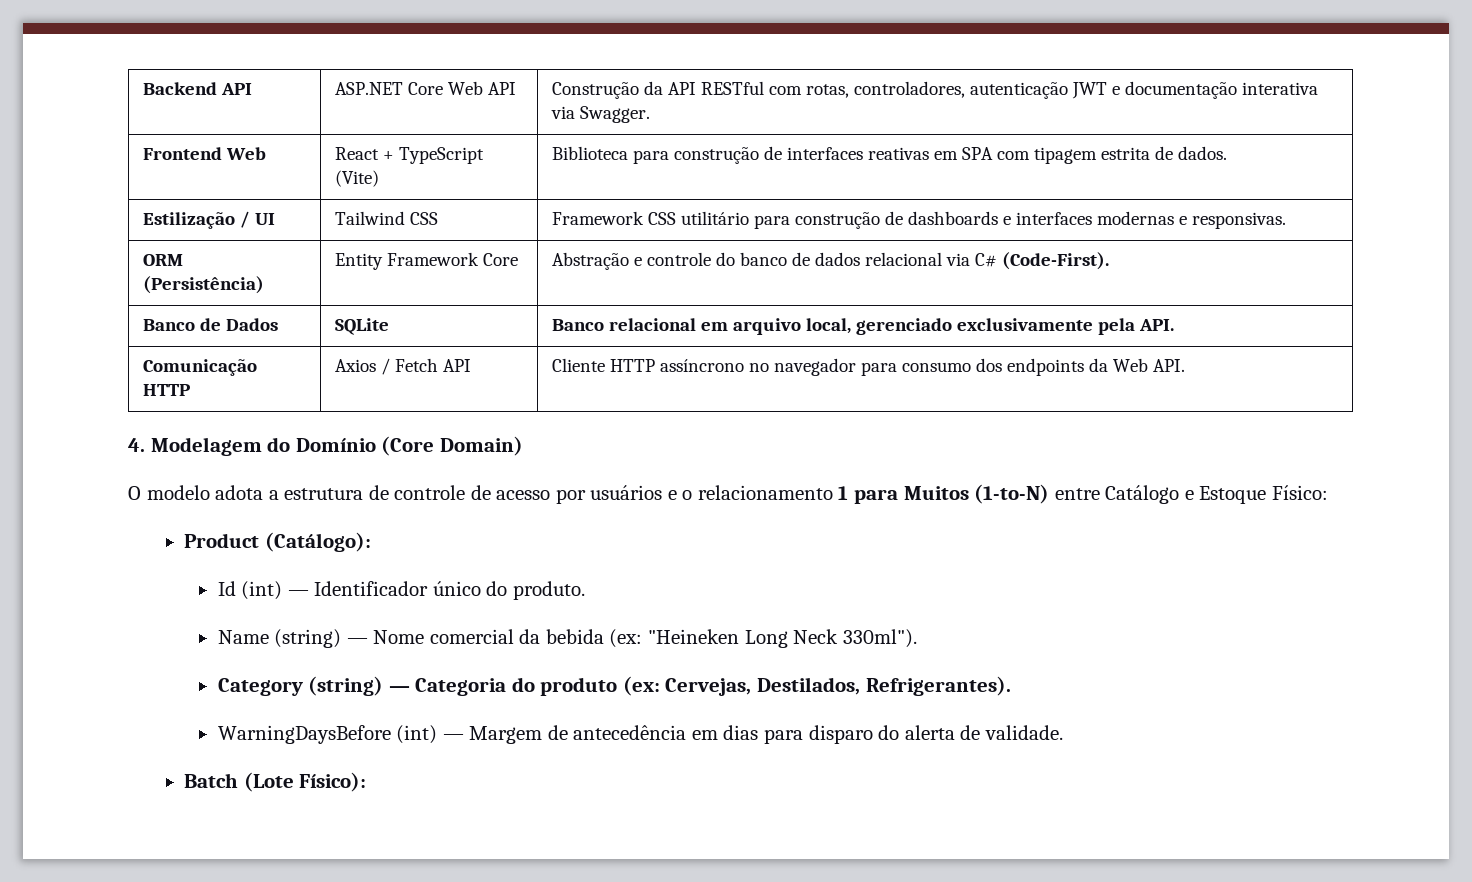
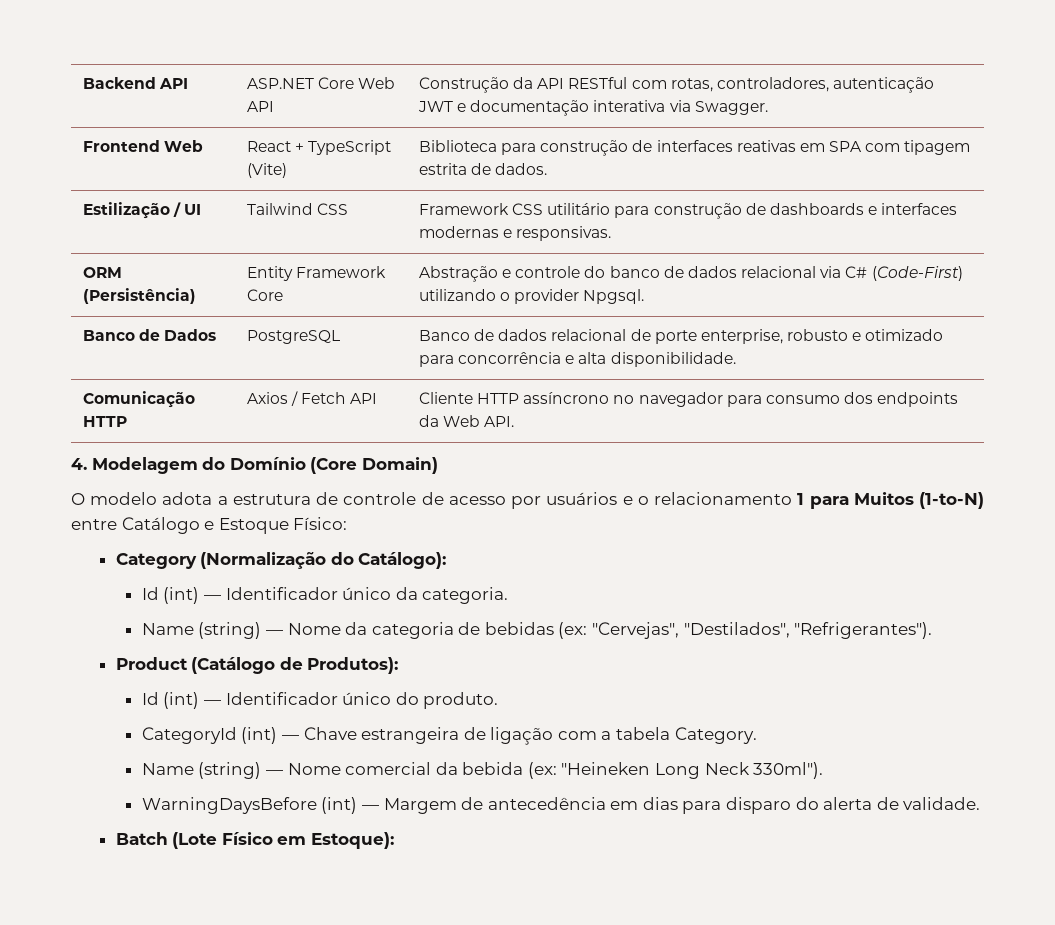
[1002,252,1110,270] (Code-First). -> [871,266,963,281] [418,289,645,304] (Code-First) utilizando o provider Npgsql.
[335,318,390,335] [552,318,1175,335] SQLite | Banco relacional em arquivo local, gerenciado exclusivamente pela API. -> [246,330,340,344] [418,329,944,344] [418,352,736,367] PostgreSQL | Banco de dados relacional de porte enterprise, robusto e otimizado para concorrência e alta disponibilidade.
[184,532,371,552] Product (Catálogo): -> [115,552,447,569] [141,587,509,604] [141,622,933,639] [115,657,399,674] Category (Normalização do Catálogo): // Id (int) — Identificador único da categoria. // Name (string) — Nome da categoria de bebidas (ex: "Cervejas", "Destilados", "Refrigerantes"). // Product (Catálogo de Produtos):
(585, 590) none -> [141,727,757,745] // CategoryId (int) — Chave estrangeira de ligação com a tabela Category.
[217,676,1011,696] // Category (string) — Categoria do produto (ex: Cervejas, Destilados, Refrigerantes). -> (824, 770) none
[299,772,367,792] Físico): -> [221,832,395,849] Físico em Estoque):

